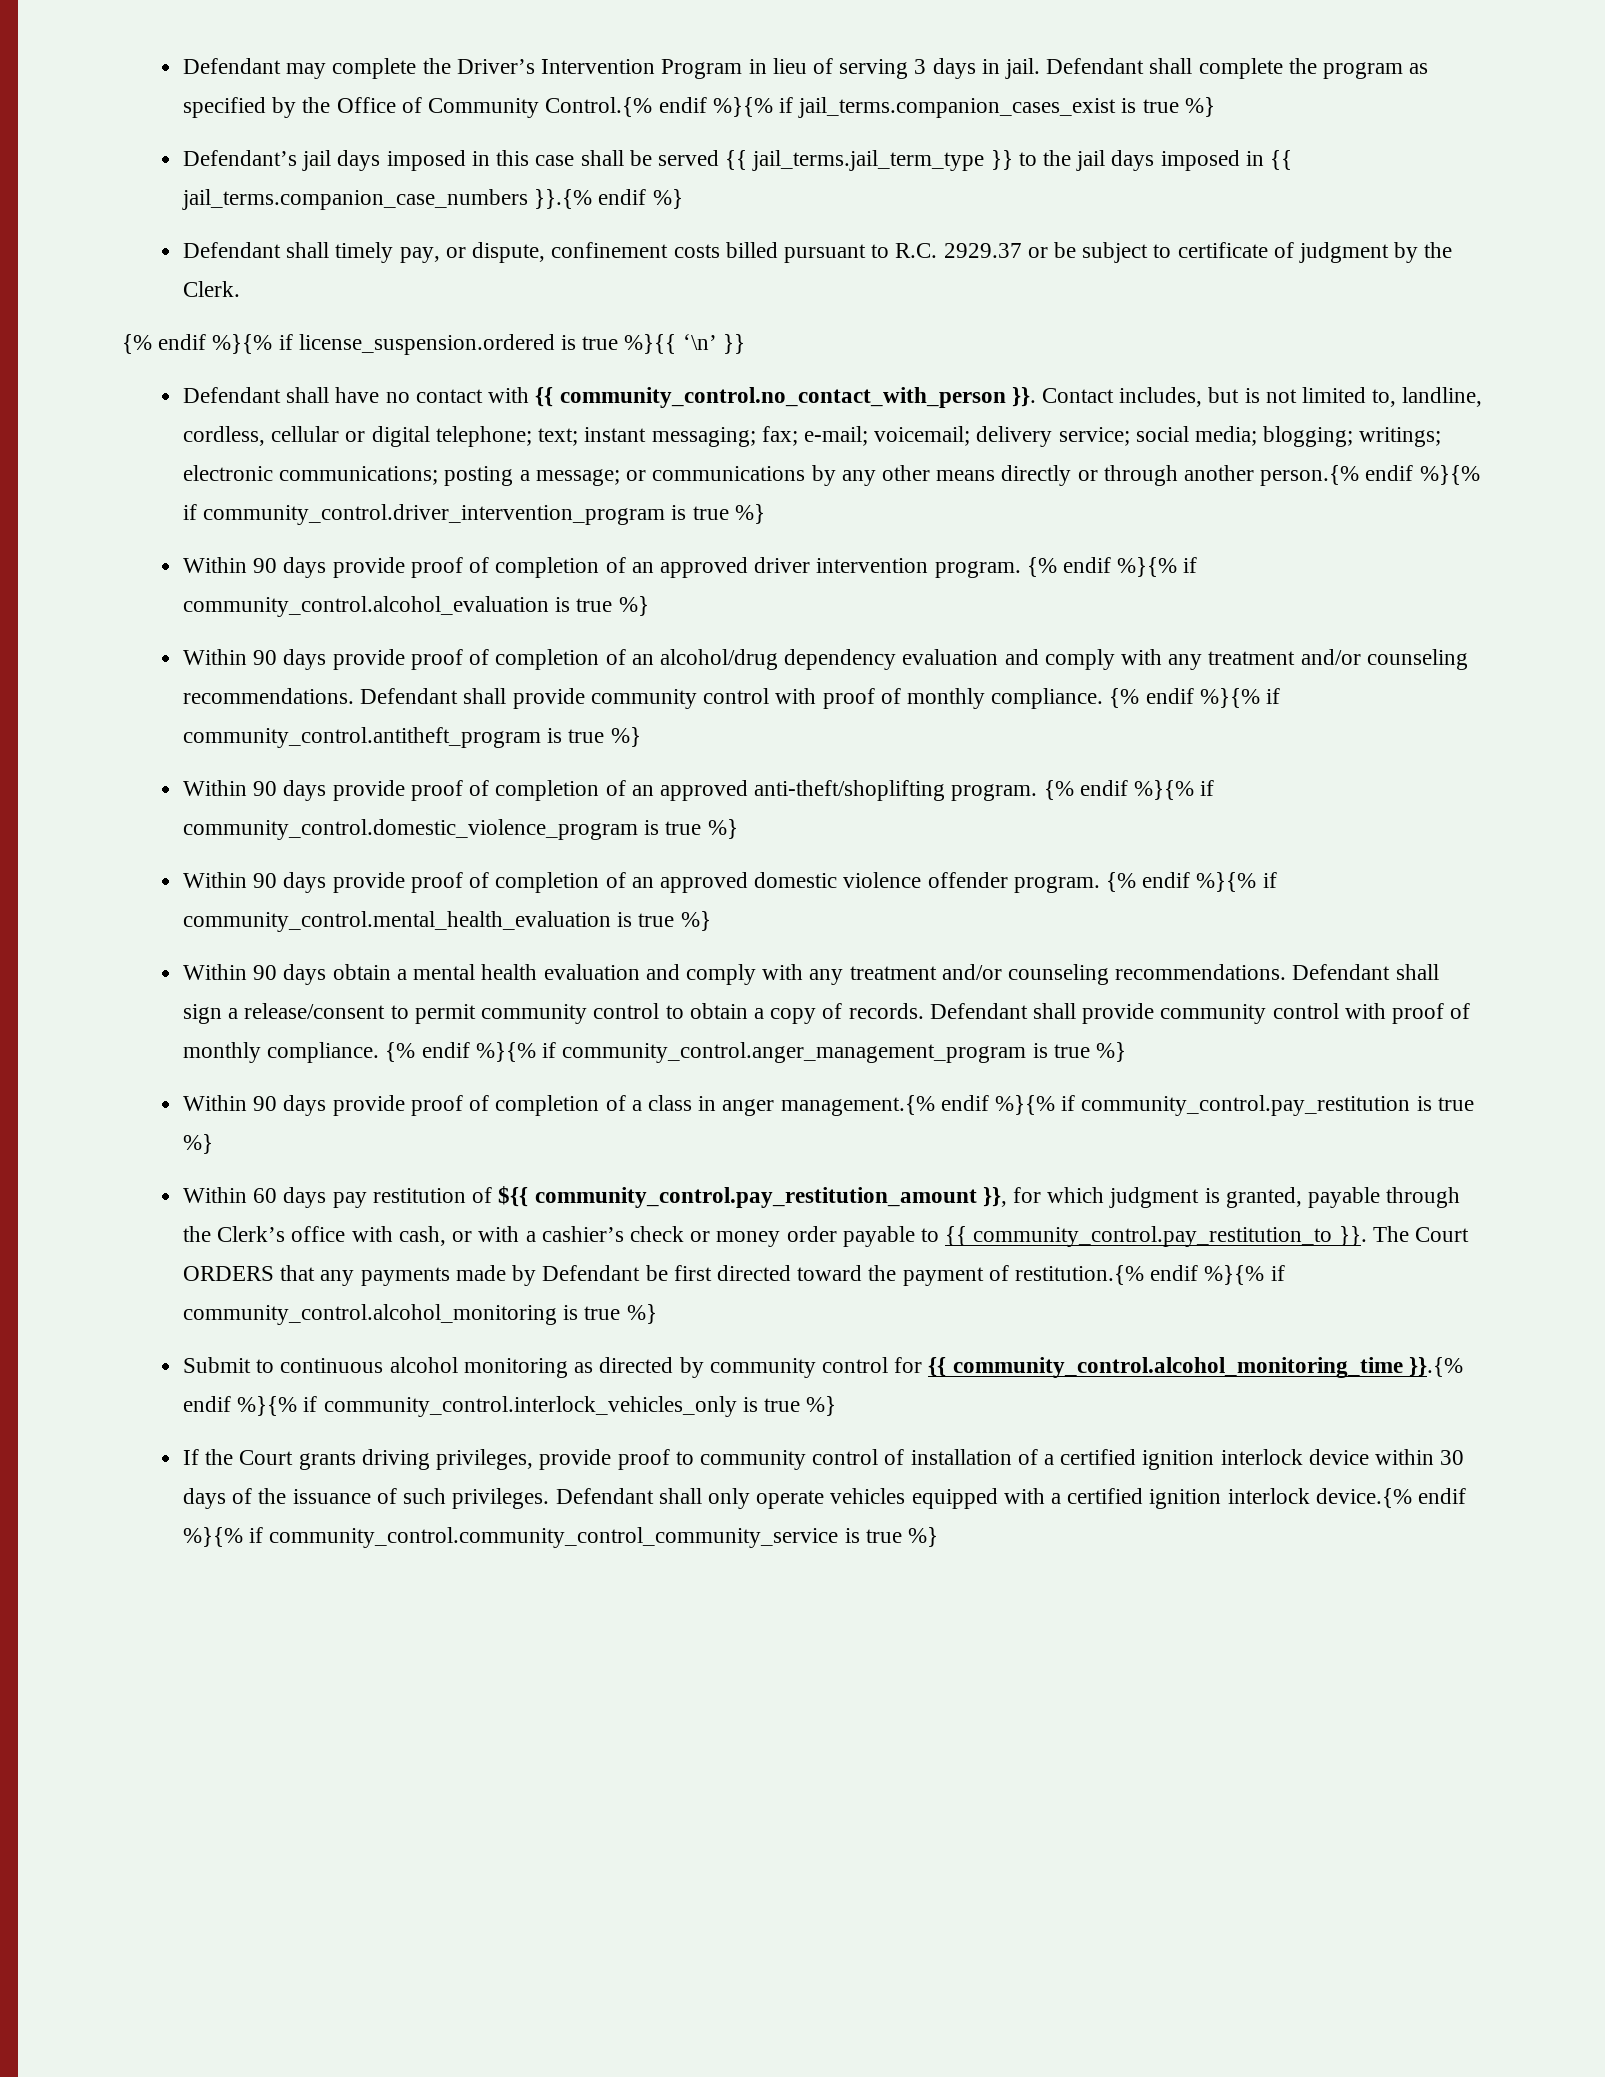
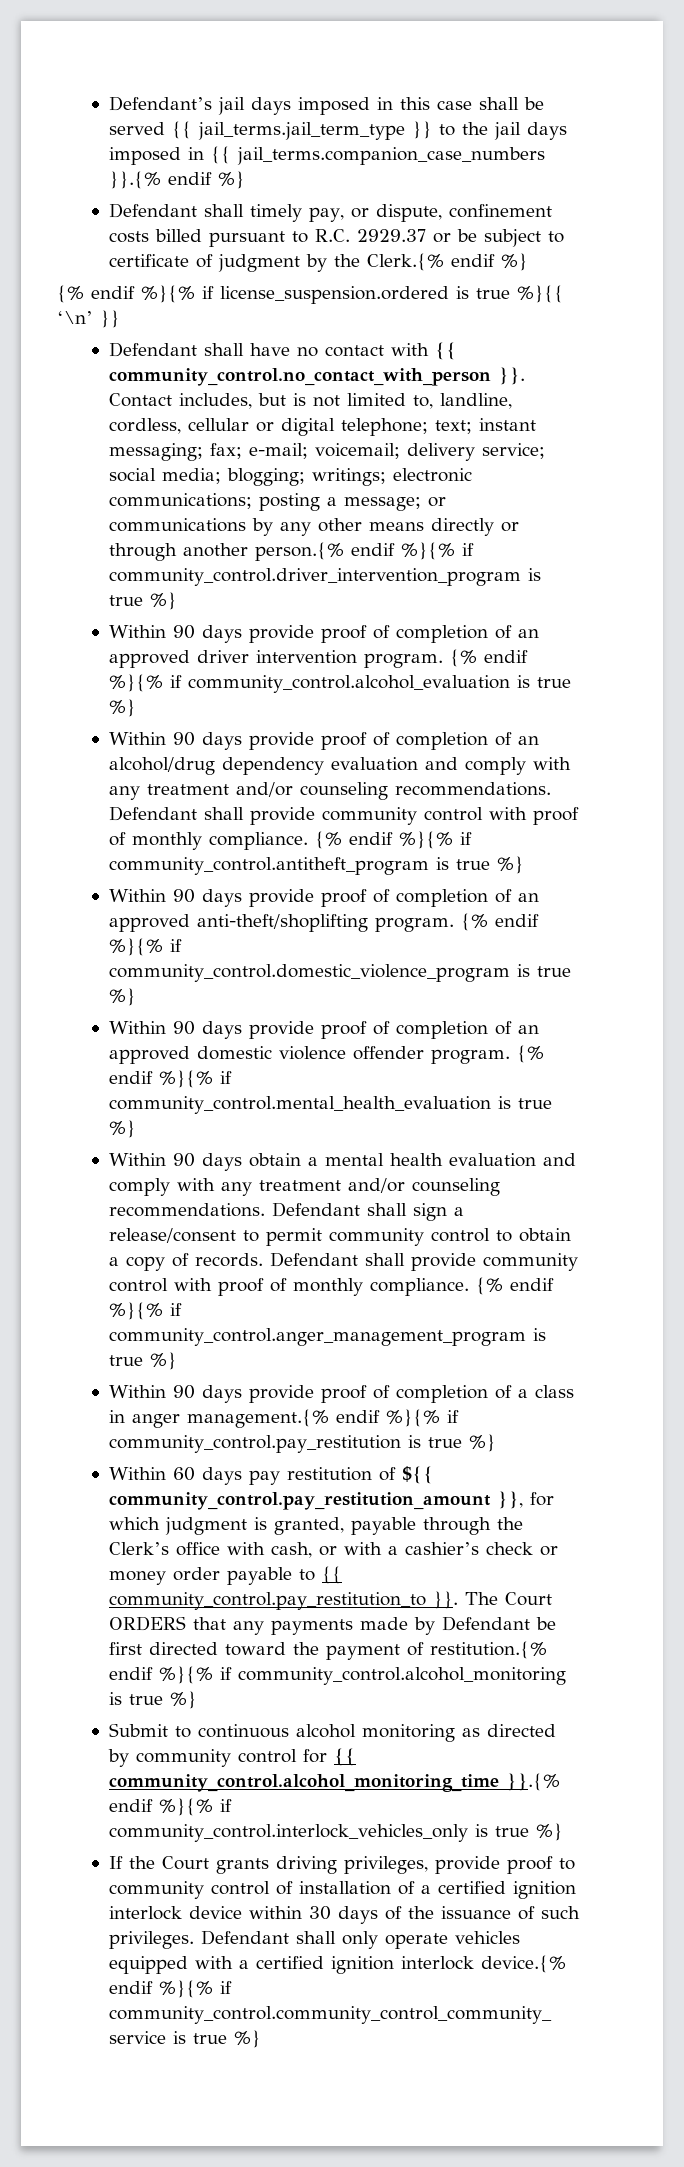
[183,58,1429,79] [183,97,1215,118] Defendant may complete the Driver’s Intervention Program in lieu of serving 3 days in jail. Defendant shall complete the program as specified by the Office of Community Control.{% endif %}{% if jail_terms.companion_cases_exist is true %} // -> (109, 103) none
[183,281,241,297] Clerk. -> [367,253,529,271] Clerk.{% endif %}

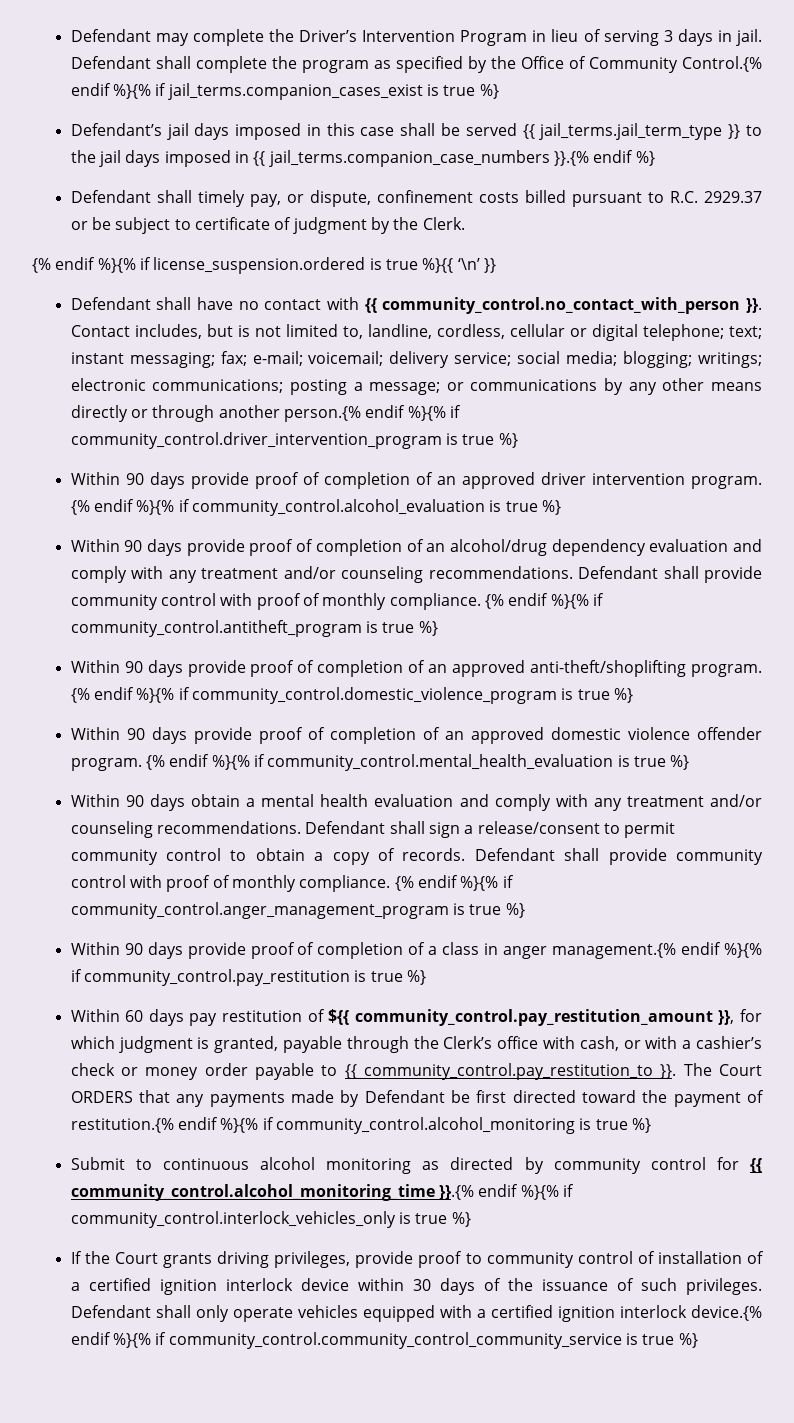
(109, 103) none -> [70,29,762,46] [70,56,762,73] [70,83,499,100] Defendant may complete the Driver’s Intervention Program in lieu of serving 3 days in jail. Defendant shall complete the program as specified by the Office of Community Control.{% endif %}{% if jail_terms.companion_cases_exist is true %} //
[367,253,529,271] Clerk.{% endif %} -> [422,217,465,230] Clerk.

